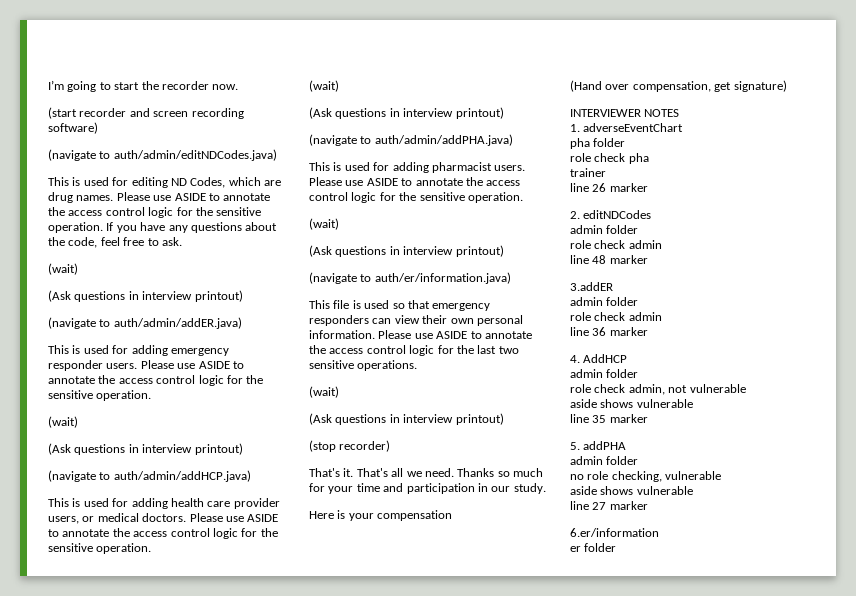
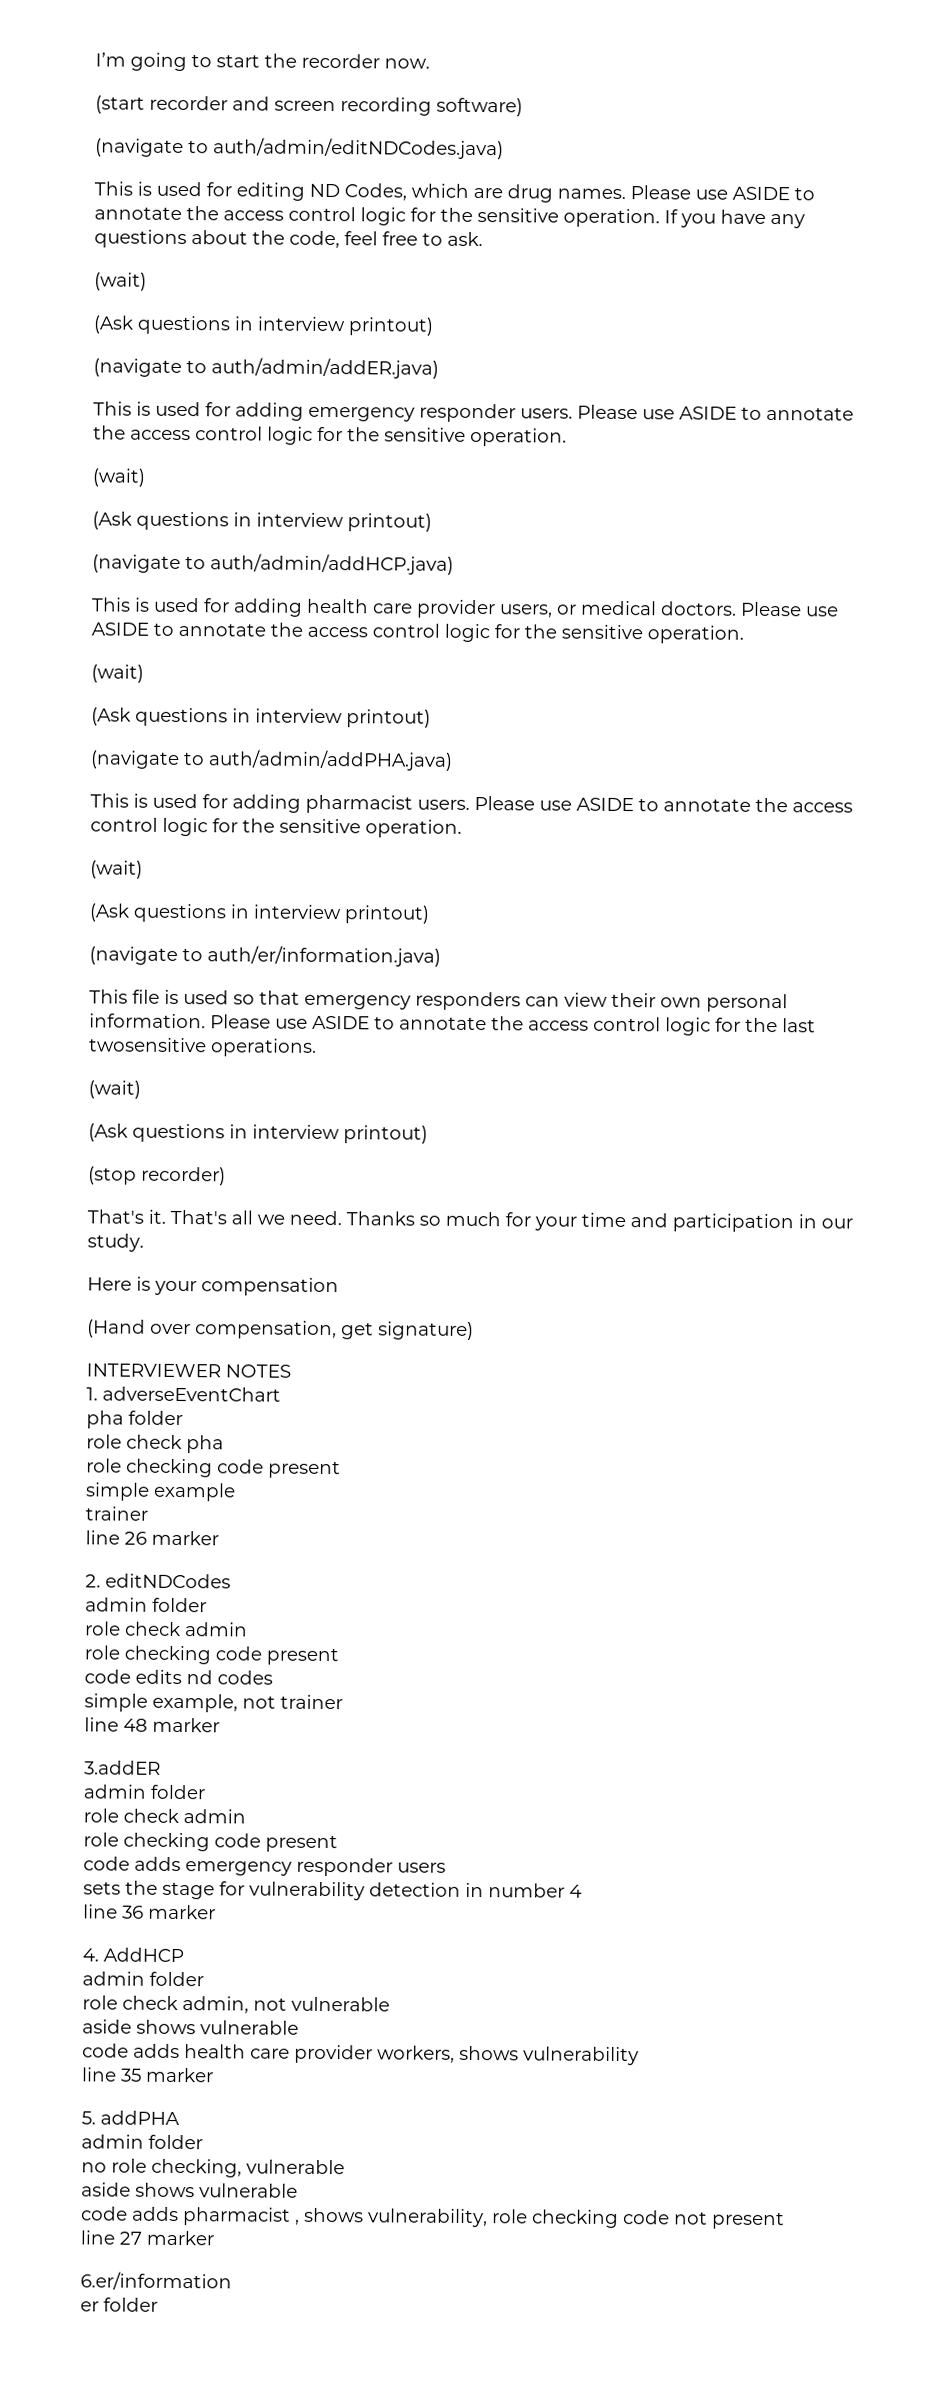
[498,346,519,354] [309,360,354,369] two sensitive -> [88,1037,207,1053] twosensitive
(649, 158) none -> [86,1458,341,1479] [85,1482,236,1502] // role checking code present // simple example
(662, 244) none -> [84,1645,339,1666] [84,1669,273,1685] [84,1693,343,1713] // role checking code present // code edits nd codes // simple example, not trainer
(662, 316) none -> [83,1832,338,1853] [83,1856,446,1877] [83,1880,582,1901] // role checking code present // code adds emergency responder users // sets the stage for vulnerability detection in number 4
(693, 403) none -> [82,2043,639,2066] // code adds health care provider workers, shows vulnerability
(693, 490) none -> [81,2206,785,2230] // code adds pharmacist , shows vulnerability, role checking code not present

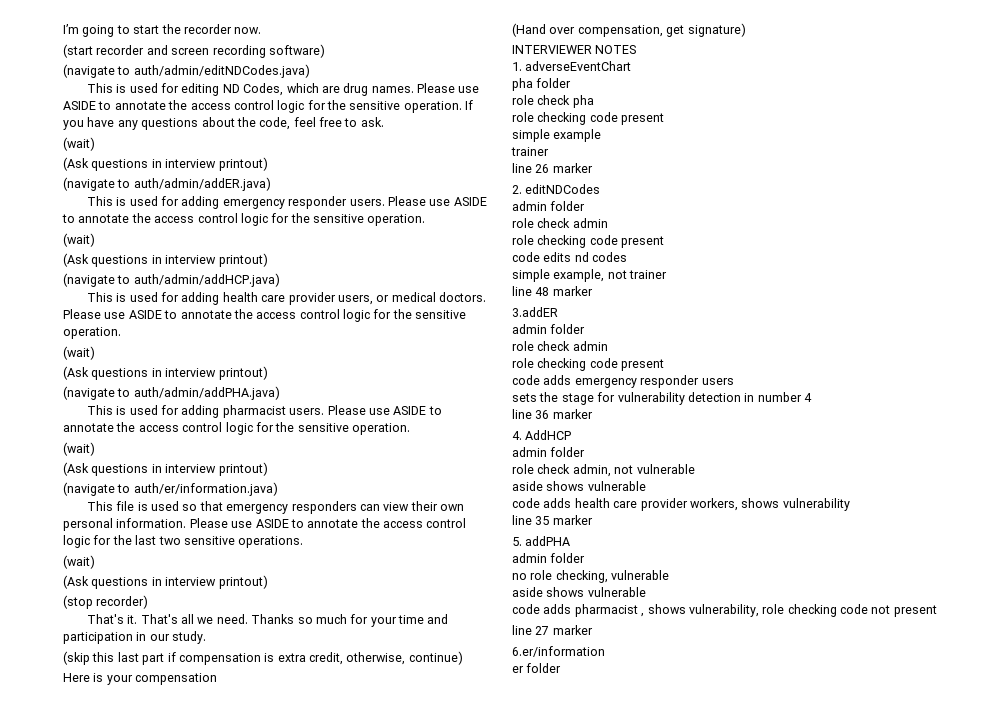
[88,1037,207,1053] twosensitive -> [158,536,235,545] two sensitive
(144, 1242) none -> [63,651,463,665] // (skip this last part if compensation is extra credit, otherwise, continue)

